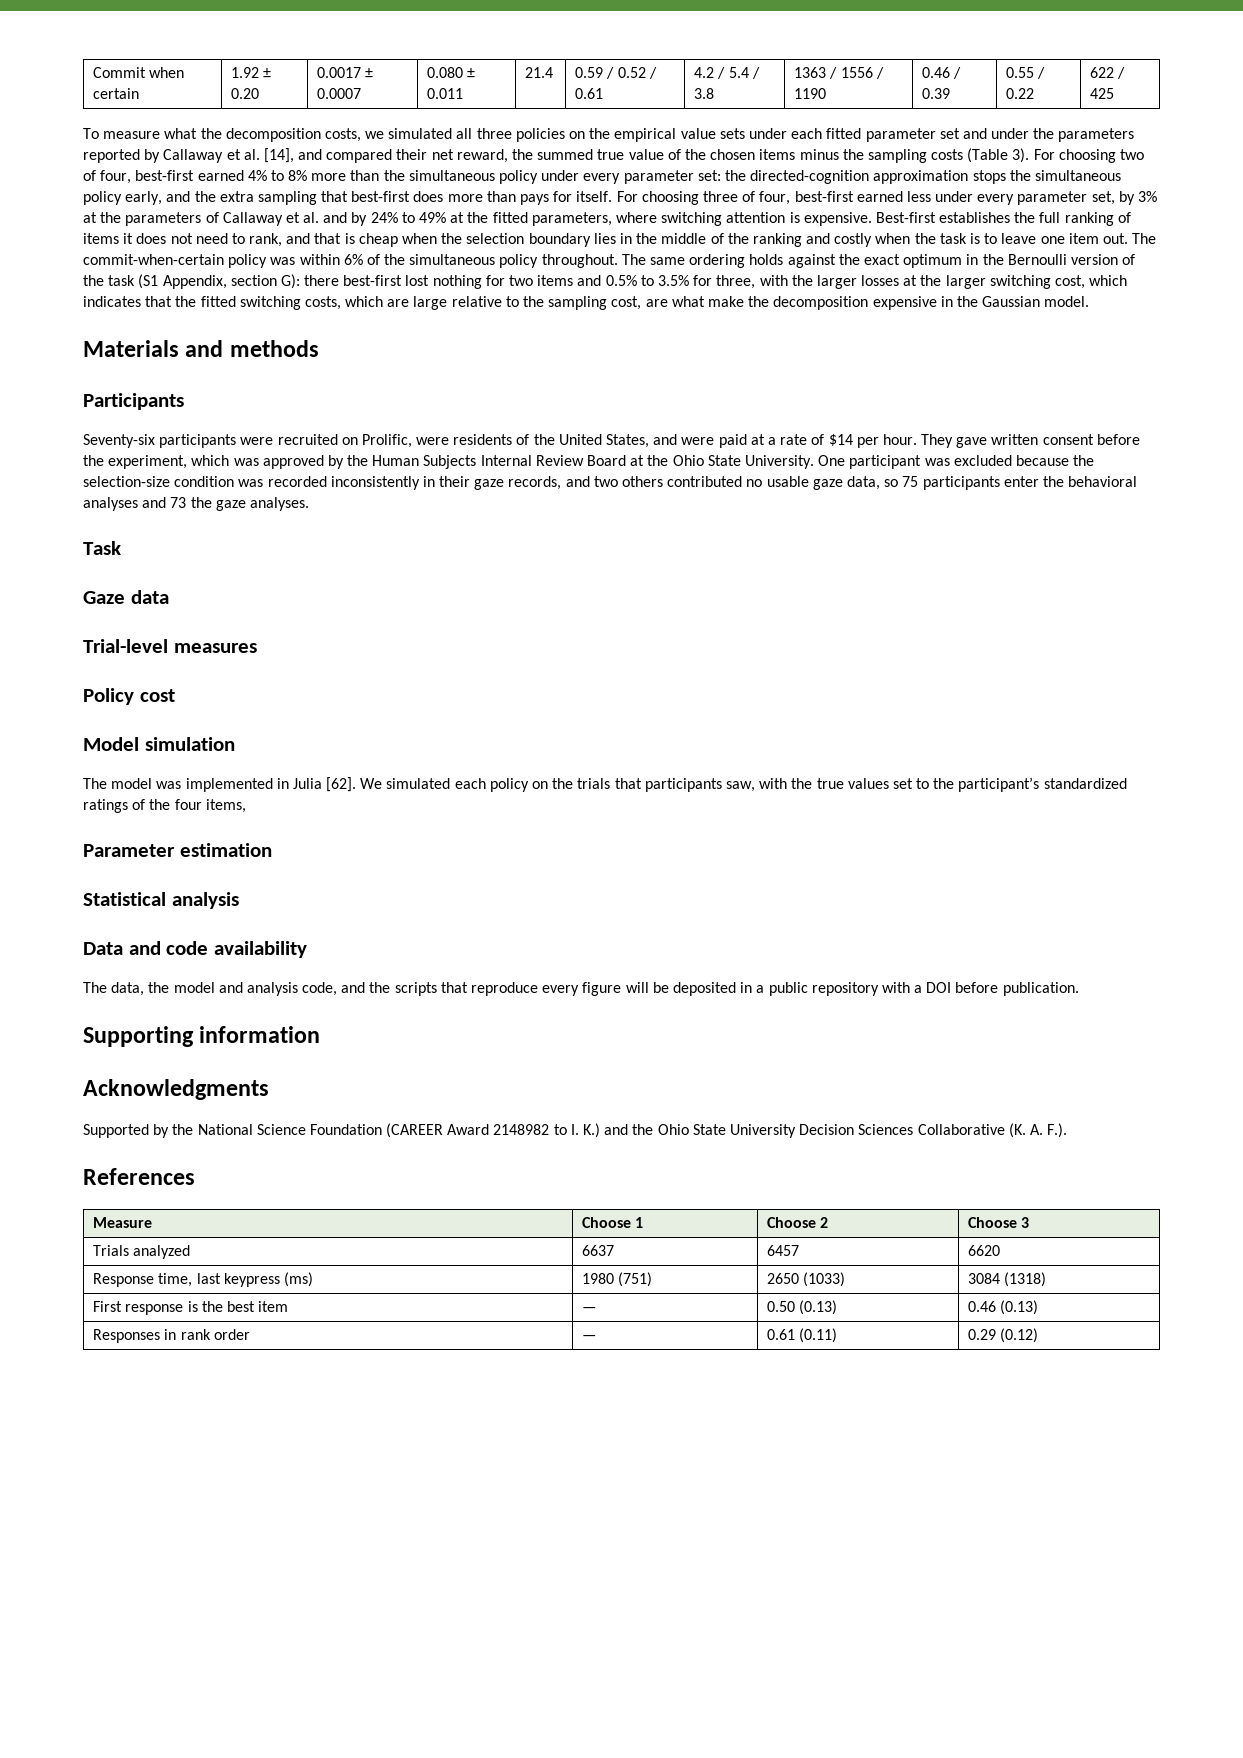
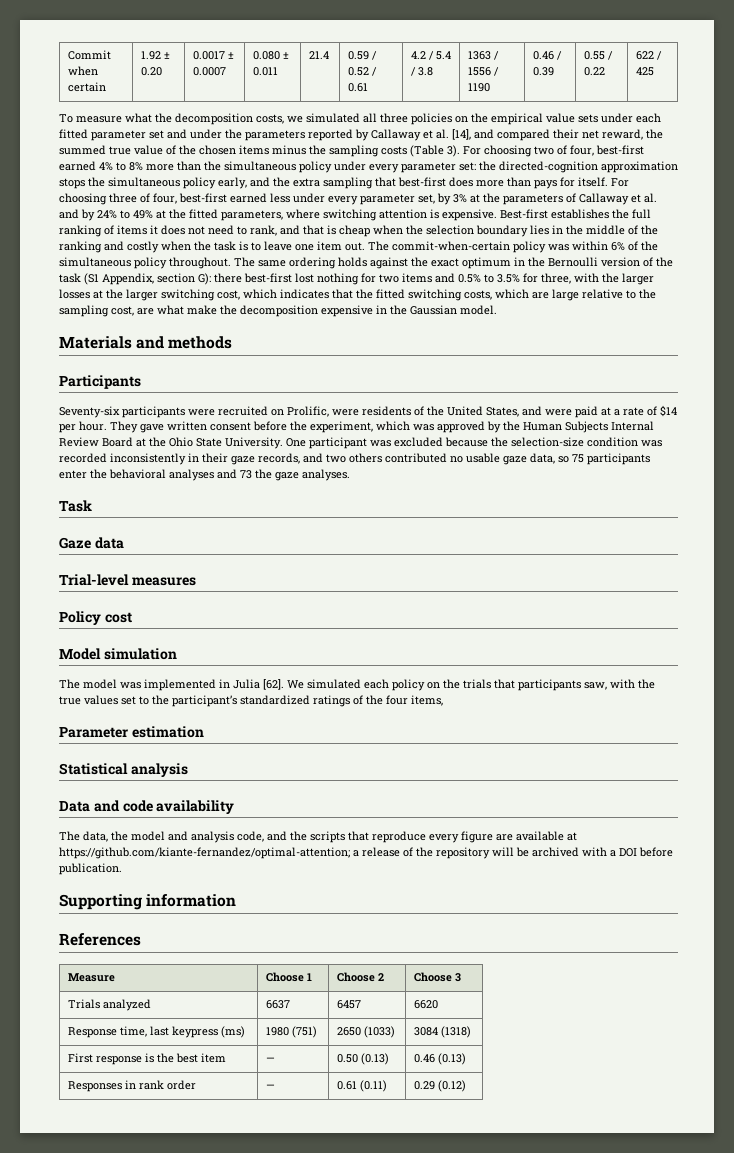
[625,982,879,996] will be deposited in a public repository -> [496,831,577,841] [59,847,579,859] are available at https://github.com/kiante-fernandez/optimal-attention; a release of the repository will be archived
[83,1079,269,1100] [83,1123,1068,1138] // Acknowledgments // Supported by the National Science Foundation (CAREER Award 2148982 to I. K.) and the Ohio State University Decision Sciences Collaborative (K. A. F.). -> (237, 900) none

